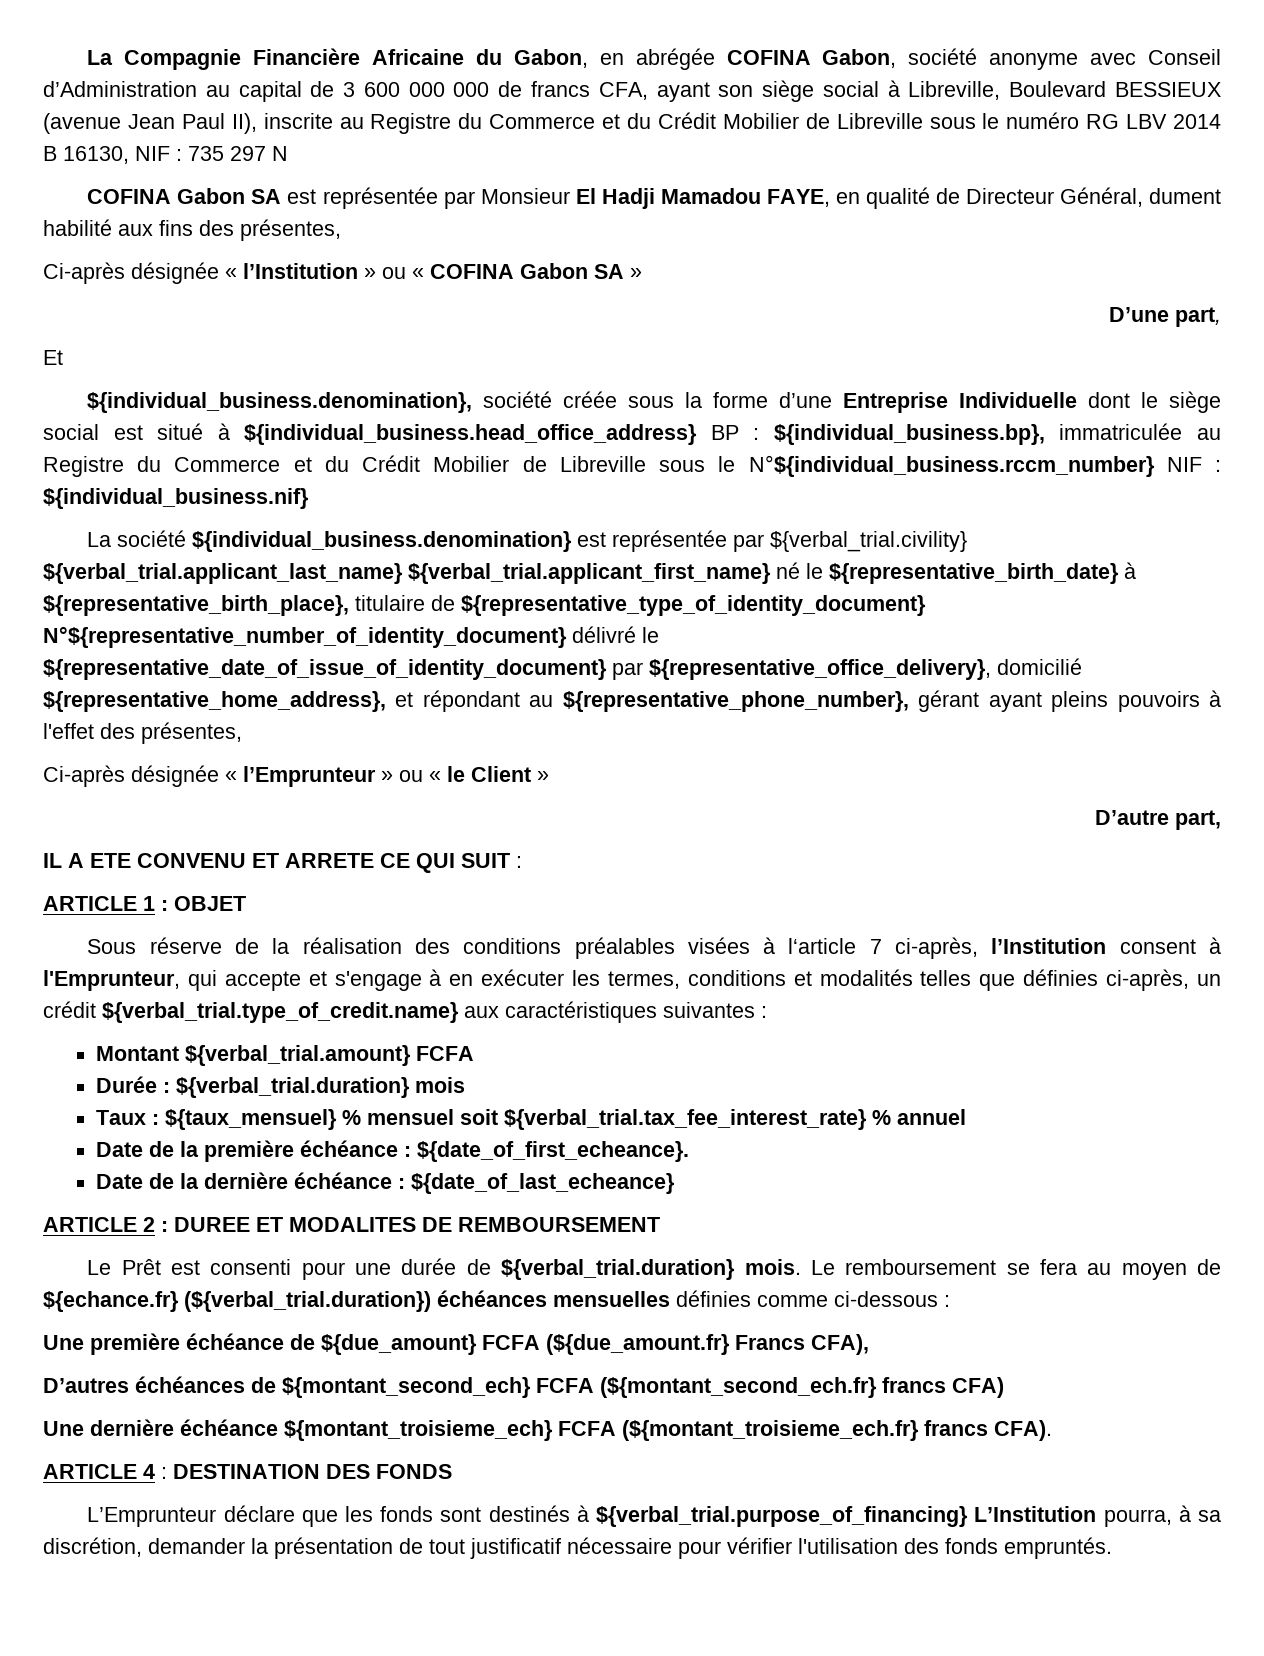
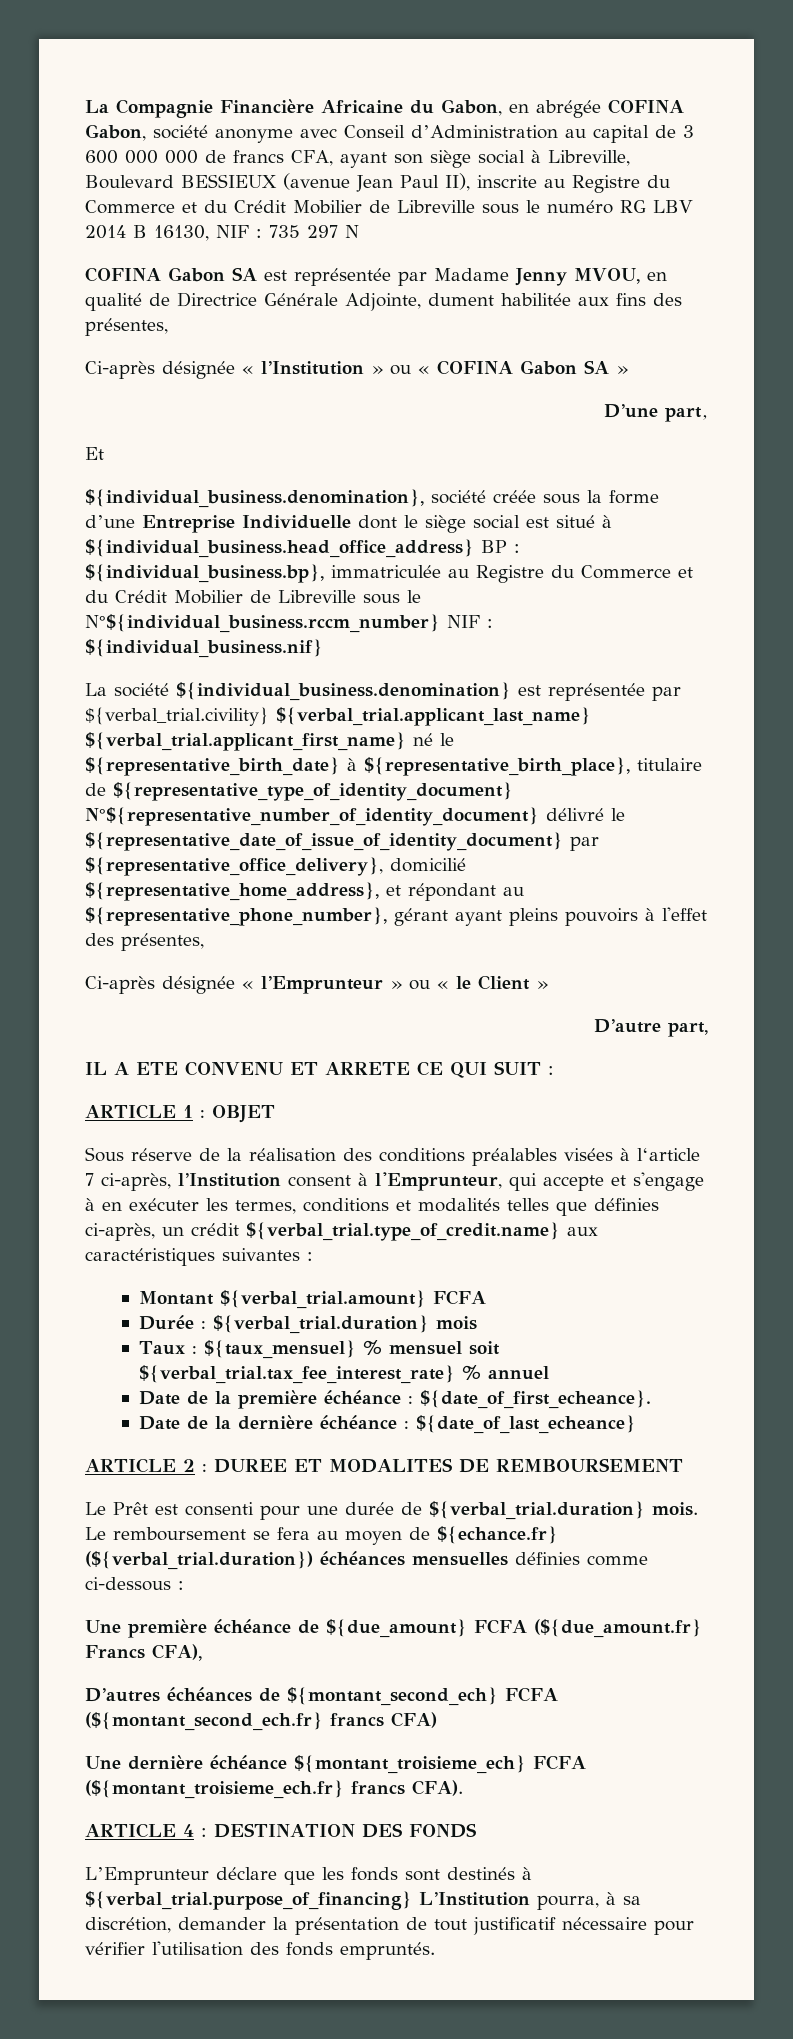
[480,187,1221,209] [43,219,112,236] Monsieur El Hadji Mamadou FAYE, en qualité de Directeur Général, dument habilité -> [434,268,667,286] [85,292,571,311] Madame Jenny MVOU, en qualité de Directrice Générale Adjointe, dument habilitée

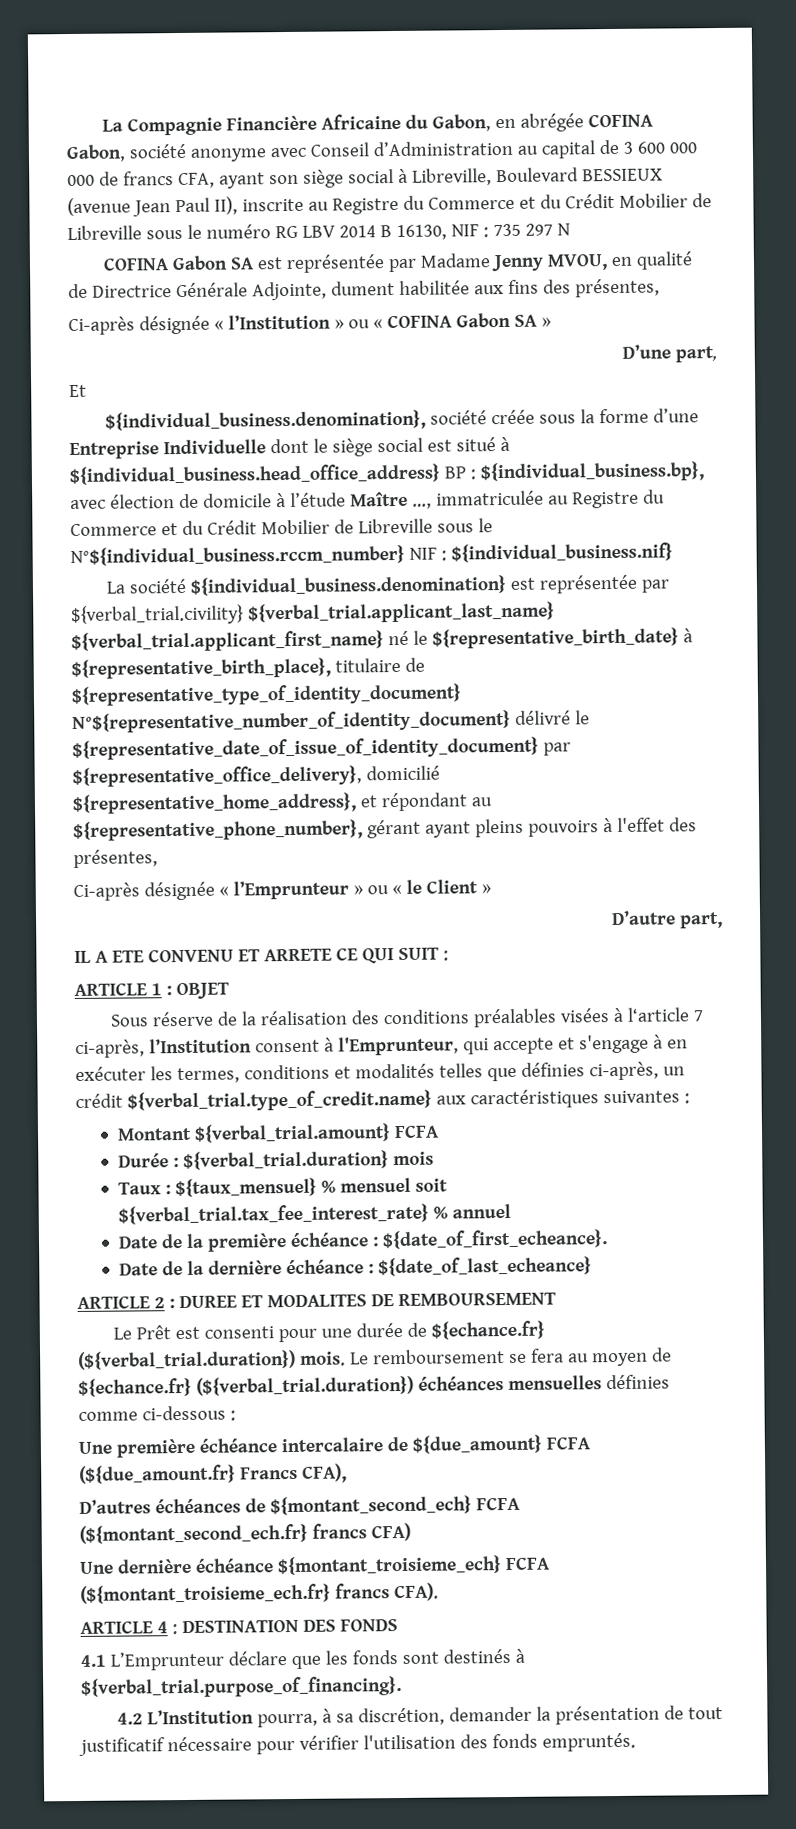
(324, 573) none -> [70,491,432,510] avec élection de domicile à l’étude Maître …,
[429,1501,645,1520] ${verbal_trial.duration} -> [431,1320,546,1340] [78,1349,296,1370] ${echance.fr} (${verbal_trial.duration})
(291, 1626) none -> [280,1437,383,1453] intercalaire
(477, 1830) none -> [80,1654,106,1667] 4.1
[85,1891,412,1910] ${verbal_trial.purpose_of_financing} -> [81,1676,402,1698] [117,1712,144,1725] ${verbal_trial.purpose_of_financing}. // 4.2

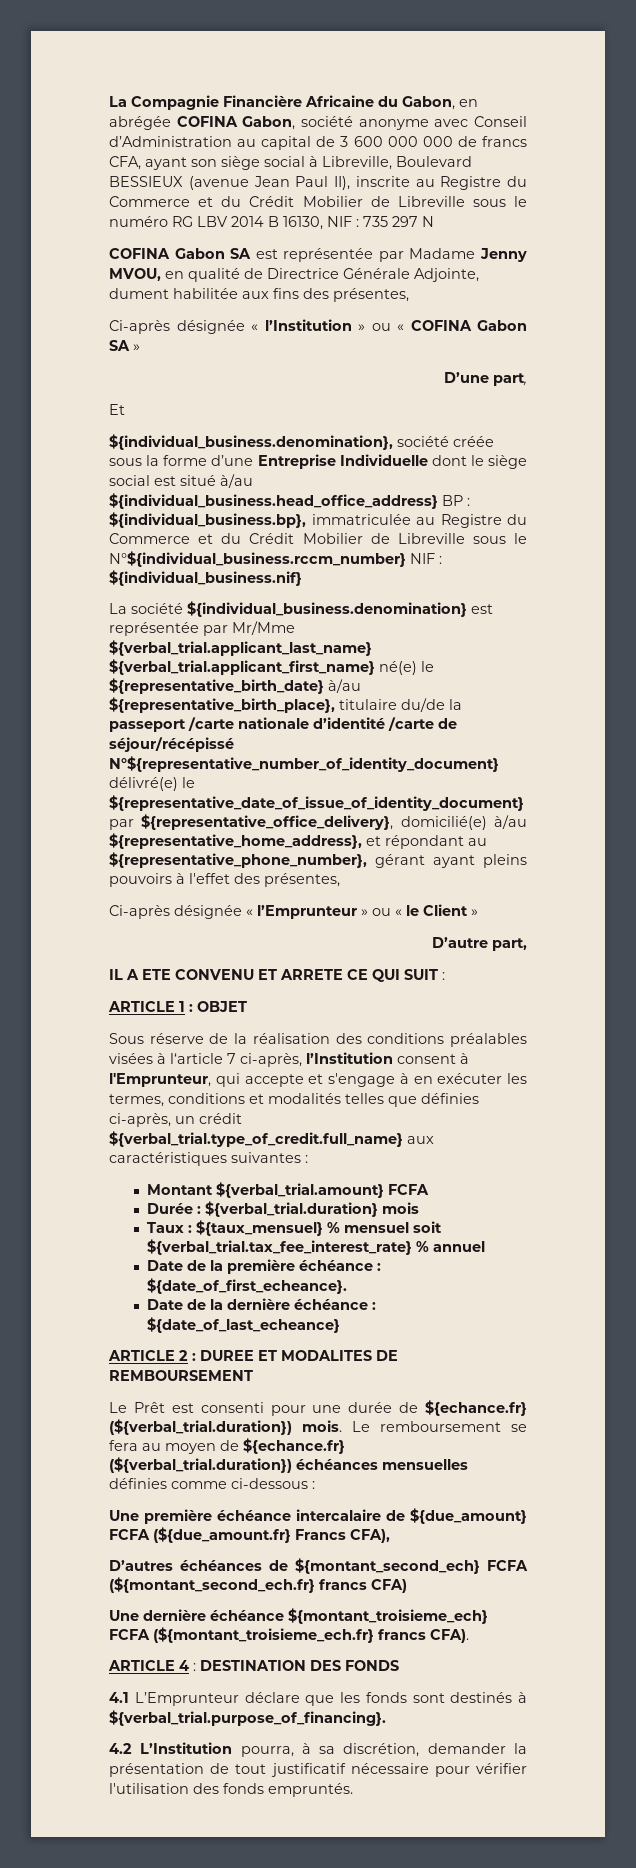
[499,436,510,452] à -> [220,474,253,488] à/au
[70,491,432,510] avec élection de domicile à l’étude Maître …, -> (306, 520) none
[71,604,244,626] ${verbal_trial.civility} -> [232,621,295,635] Mr/Mme
[387,630,409,646] né -> [379,661,417,675] né(e)
[682,628,693,643] à -> [328,679,361,693] à/au
[404,657,425,672] [71,683,462,707] [72,709,571,734] de ${representative_type_of_identity_document} N°${representative_number_of_identity_document} délivré -> [401,698,462,712] [109,717,457,732] [109,737,234,752] [109,756,499,772] [109,777,178,791] du/de la passeport /carte nationale d’identité /carte de séjour/récépissé N°${representative_number_of_identity_document} délivré(e)
[365,765,440,781] domicilié -> [400,815,527,830] domicilié(e) à/au
[126,1089,432,1112] ${verbal_trial.type_of_credit.name} -> [109,1131,403,1147] ${verbal_trial.type_of_credit.full_name}

